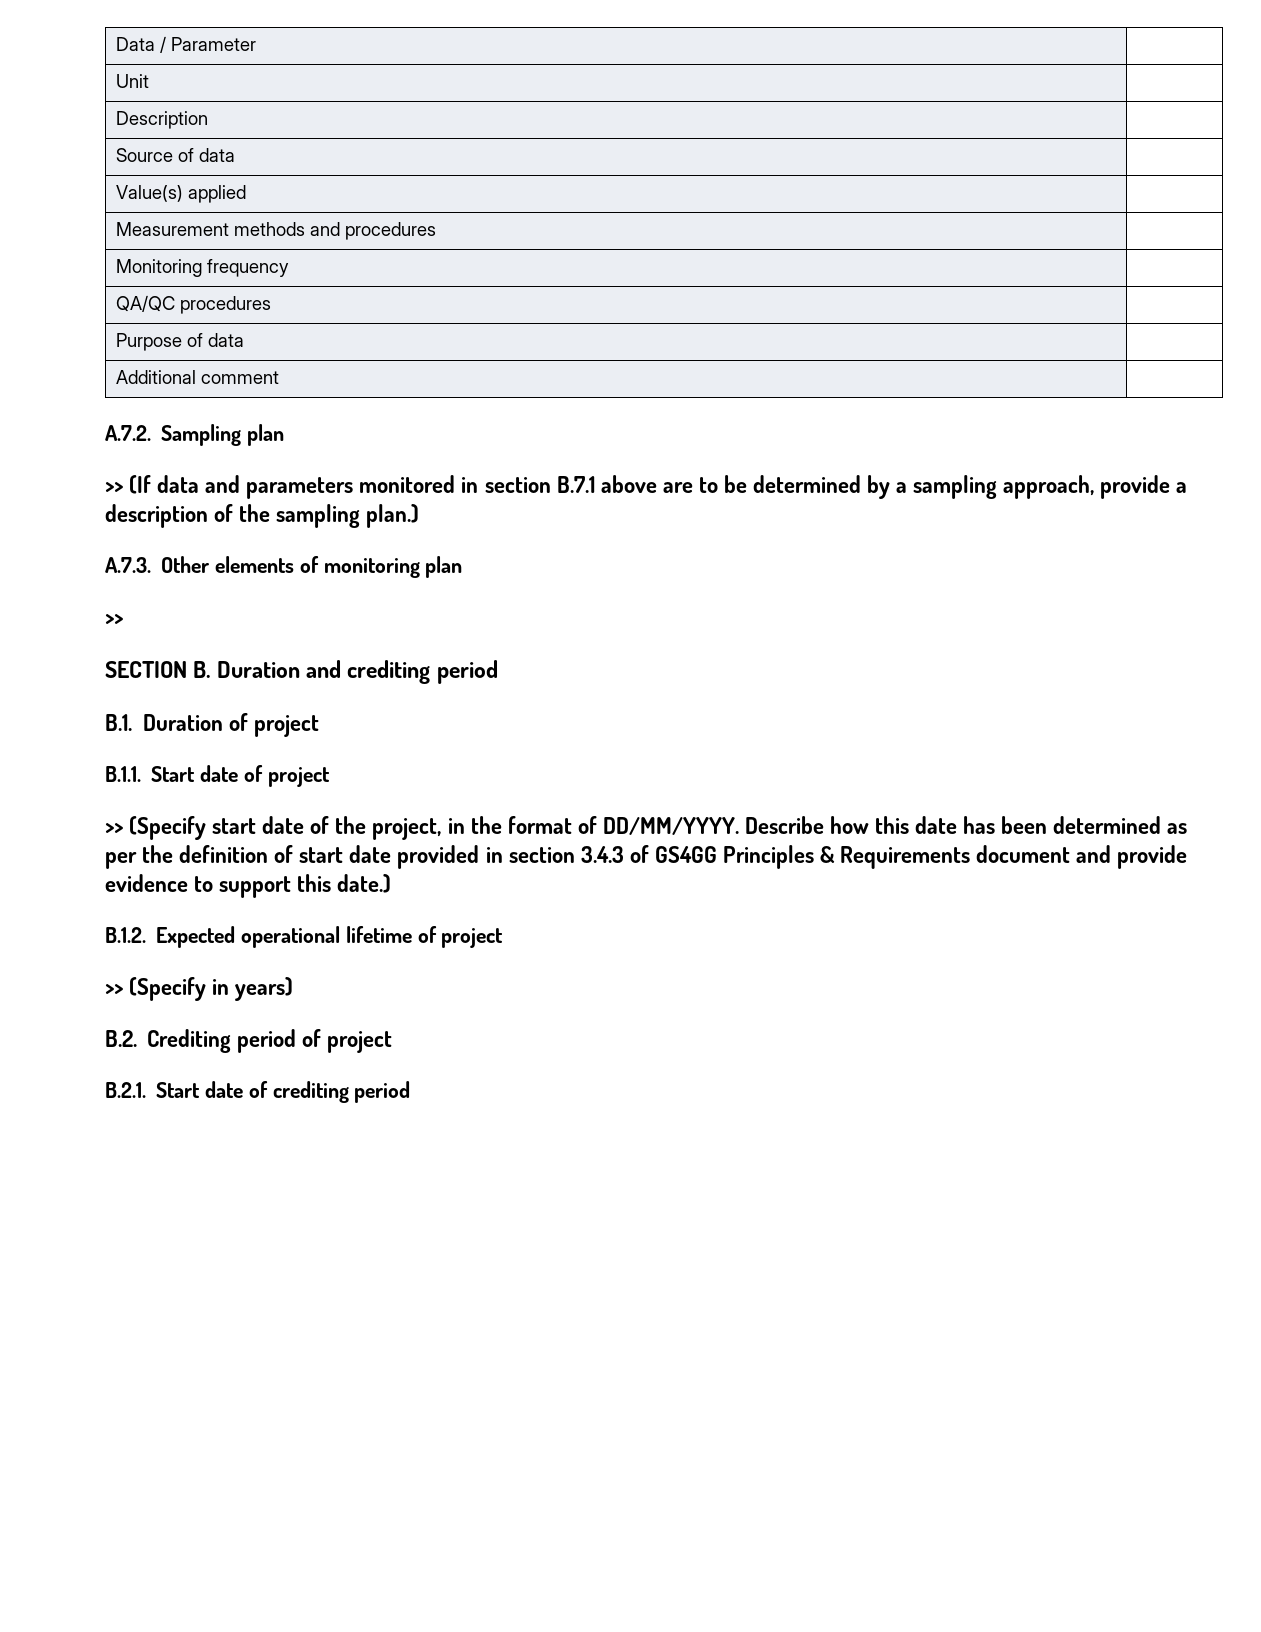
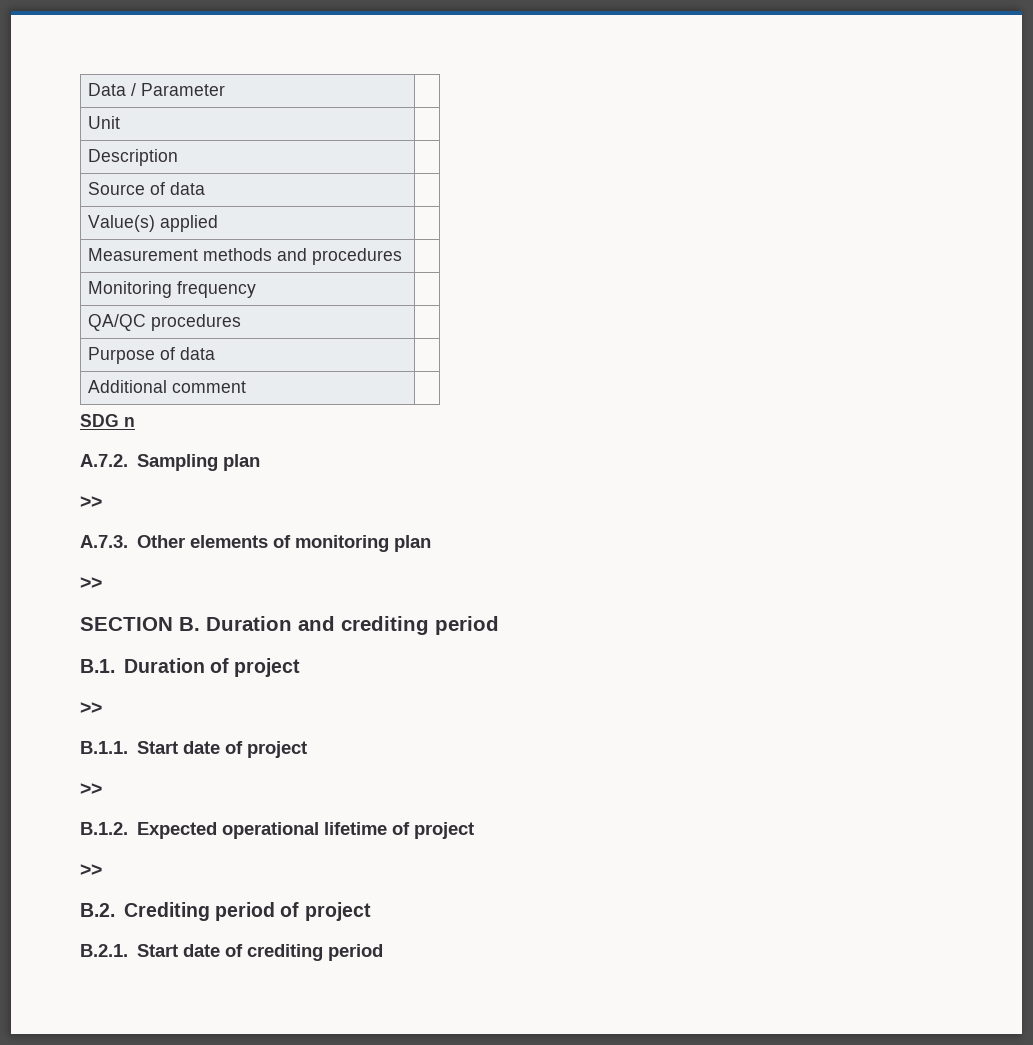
(280, 377) none -> [80,414,135,427] // SDG n
[129,475,1188,499] [105,504,420,528] (If data and parameters monitored in section B.7.1 above are to be determined by a sampling approach, provide a description of the sampling plan.) -> (102, 502) none
(320, 726) none -> [80,702,102,714] // >>
[129,816,1188,840] [105,845,1188,869] [105,874,392,898] (Specify start date of the project, in the format of DD/MM/YYYY. Describe how this date has been determined as per the definition of start date provided in section 3.4.3 of GS4GG Principles & Requirements document and provide evidence to support this date.) -> (102, 789) none
[129,977,294,1001] (Specify in years) -> (102, 870) none

